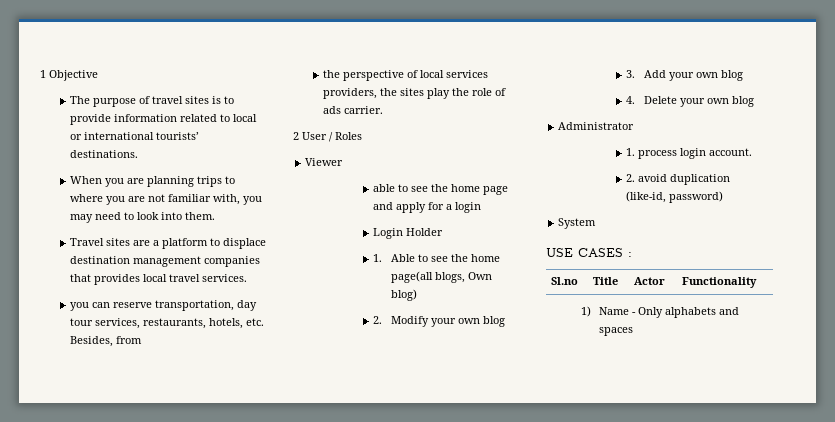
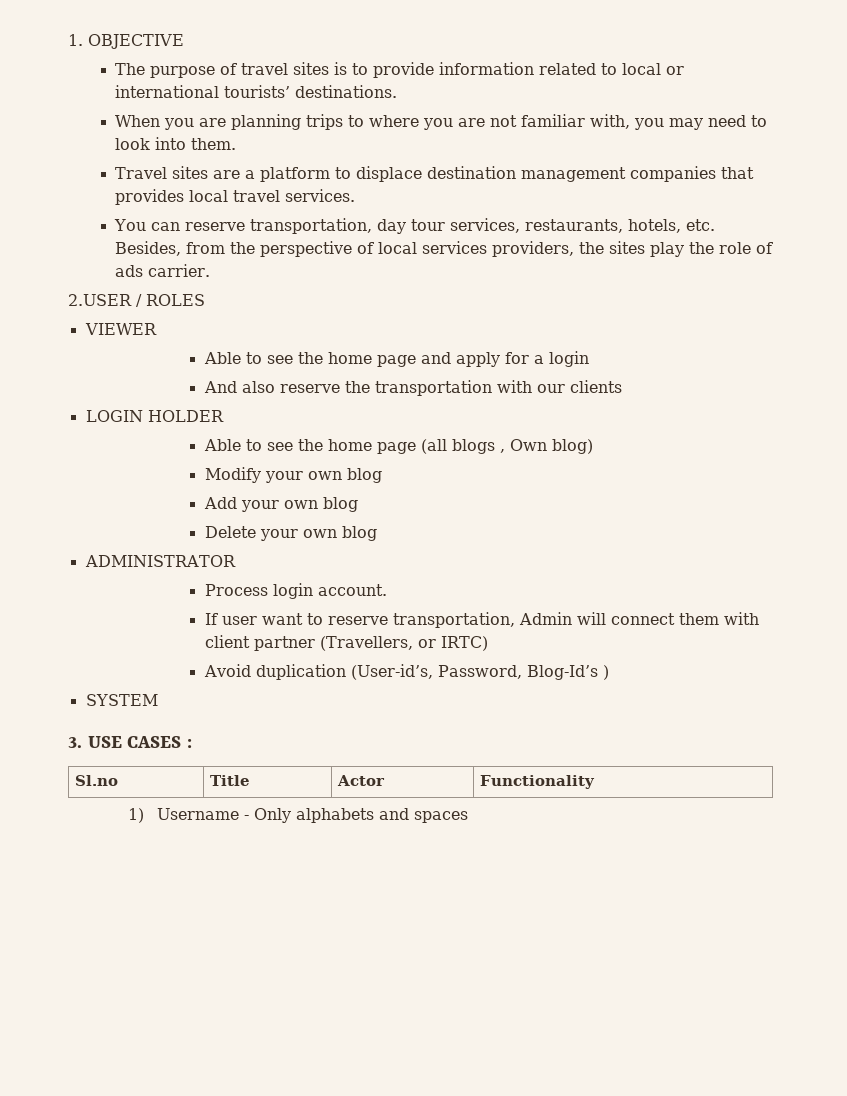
[40,70,98,81] 1 Objective -> [68,34,184,49] 1. OBJECTIVE
[69,302,89,311] you -> [114,219,147,231] You
(142, 340) // -> (226, 248) none
[293,132,362,142] [305,158,344,166] [373,184,396,192] 2 User / Roles // Viewer // able -> [68,294,205,307] [84,323,157,335] [203,352,241,364] 2.USER / ROLES // VIEWER // Able
[373,228,444,239] [373,254,500,262] [390,271,465,283] Login Holder // 1. Able to see the home page(all blogs, -> [203,380,622,396] [85,410,224,422] [203,439,505,454] And also reserve the transportation with our clients // LOGIN HOLDER // Able to see the home page (all blogs ,
[373,316,383,324] 2. -> (593, 446) none
[626,70,636,78] 3. -> (382, 475) none
[626,96,636,104] 4. -> (358, 504) none
[558,122,635,130] [626,148,678,159] Administrator // 1. process -> [84,555,236,567] [204,584,268,596] ADMINISTRATOR // Process
[626,174,731,185] [626,191,724,203] [558,218,597,229] 2. avoid duplication (like-id, password) // System // -> [204,612,759,628] [204,635,488,651] [203,664,609,680] [85,694,158,706] [68,737,82,748] If user want to reserve transportation, Admin will connect them with client partner (Travellers, or IRTC) // Avoid duplication (User-id’s, Password, Blog-Id’s ) // SYSTEM // 3.
[598,307,629,315] Name -> [157,808,240,820] Username

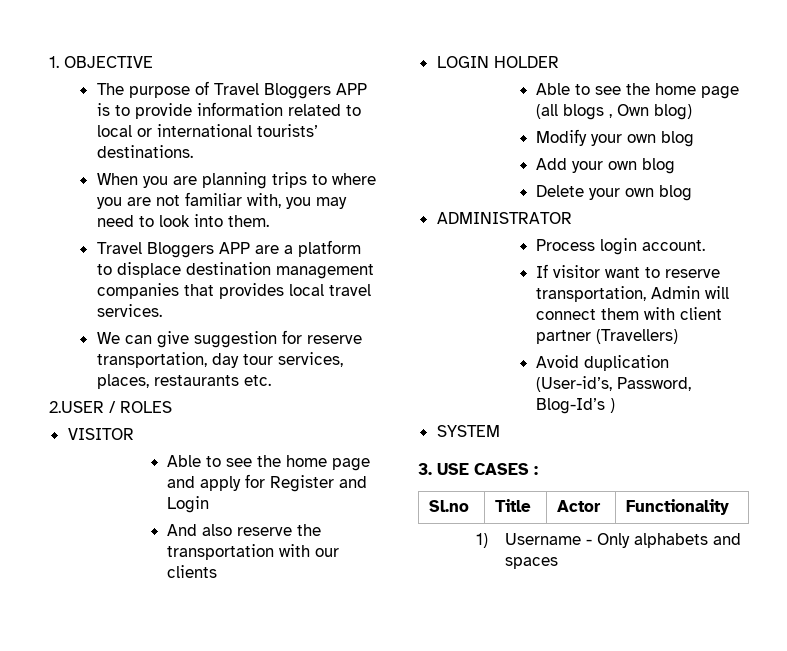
[241,62,330,75] travel sites -> [213,83,367,99] Travel Bloggers APP
[172,166,209,179] sites -> [146,242,250,258] Bloggers APP
[114,219,181,231] You can -> [96,330,302,348] We can give suggestion for
[525,219,682,233] restaurants, hotels, -> [96,374,239,389] places, restaurants
[115,241,774,257] [115,264,211,277] Besides, from the perspective of local services providers, the sites play the role of ads carrier. -> (271, 380) none
[84,323,157,335] VIEWER -> [67,428,134,440] VISITOR
[533,351,589,367] a login -> [270,475,367,492] [167,496,209,513] Register and Login
[221,616,257,625] user -> [553,265,600,278] visitor
[319,636,488,651] (Travellers, or IRTC) -> [596,329,678,344] (Travellers)

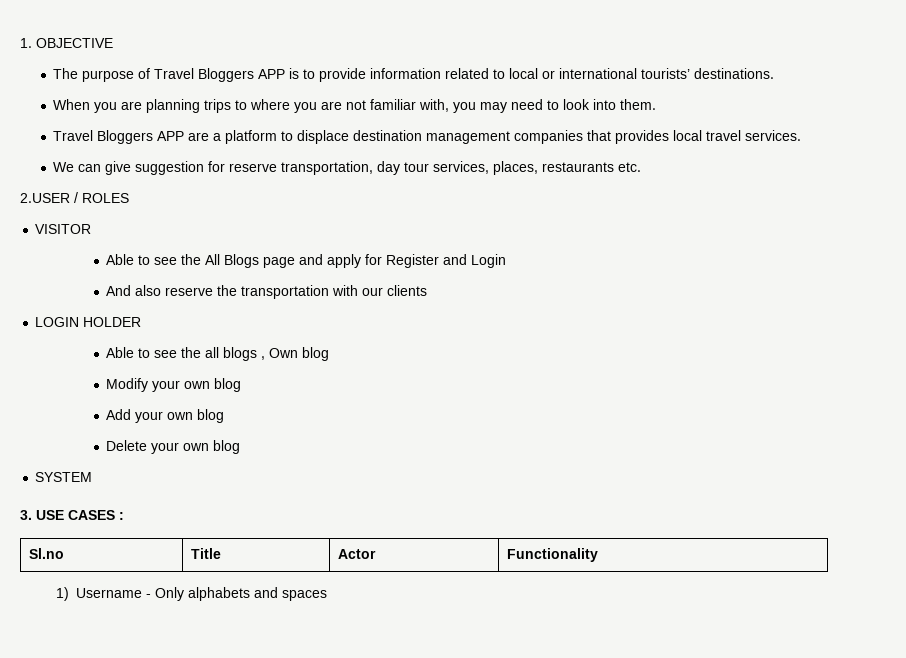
[286,455,327,467] home -> [205,254,260,268] All Blogs
[655,83,739,99] [536,104,558,119] home page (all -> [205,347,220,358] all
[654,104,692,120] blog) -> [302,347,330,361] blog
[436,212,572,224] [536,238,705,255] [536,264,720,278] [536,286,729,302] [536,307,722,320] [536,329,678,344] [536,355,669,371] [536,376,691,392] [536,398,615,414] // ADMINISTRATOR // Process login account. // If visitor want to reserve transportation, Admin will connect them with client partner (Travellers) // Avoid duplication (User-id’s, Password, Blog-Id’s ) -> (241, 447) none

